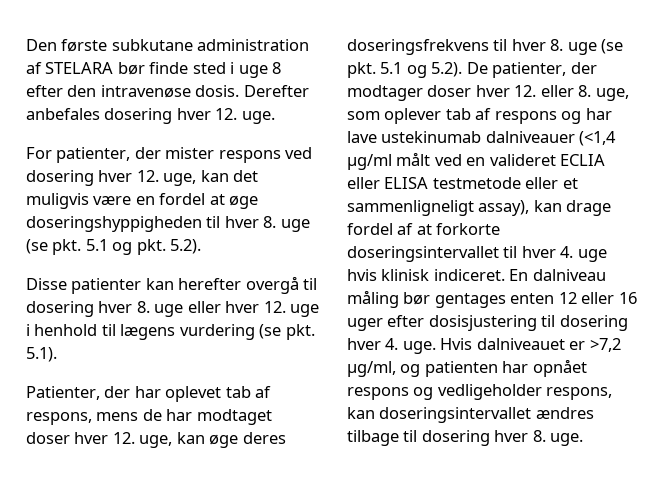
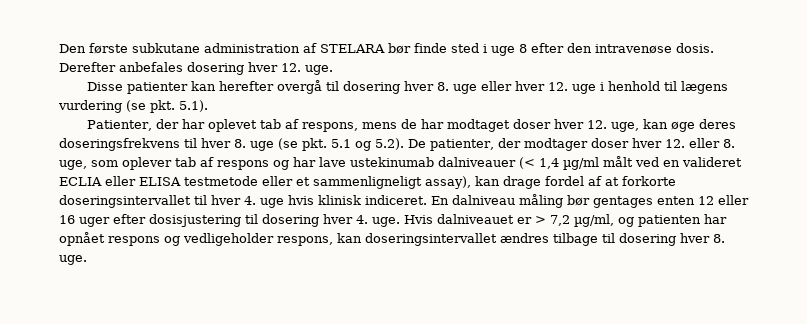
[26,147,313,163] [26,170,259,186] [26,193,259,209] [26,216,310,232] [26,239,202,255] // For patienter, der mister respons ved dosering hver 12. uge, kan det muligvis være en fordel at øge doseringshyppigheden til hver 8. uge (se pkt. 5.1 og pkt. 5.2). -> (333, 70) none
[579,131,617,146] (<1,4 -> [519,157,559,169] (< 1,4
[589,338,621,352] >7,2 -> [535,215,570,226] > 7,2

